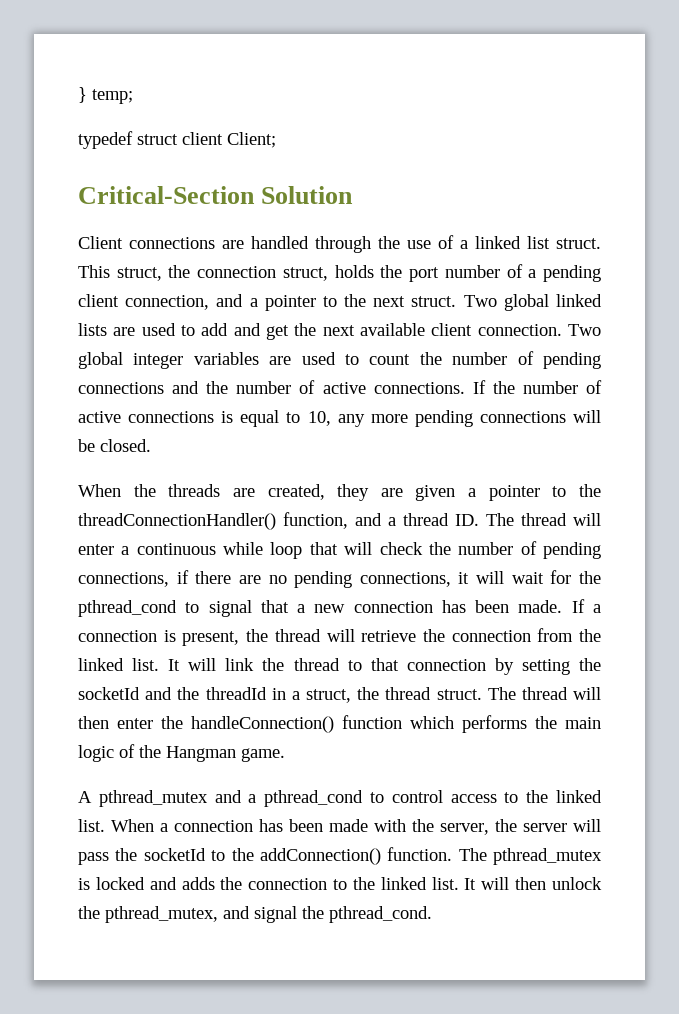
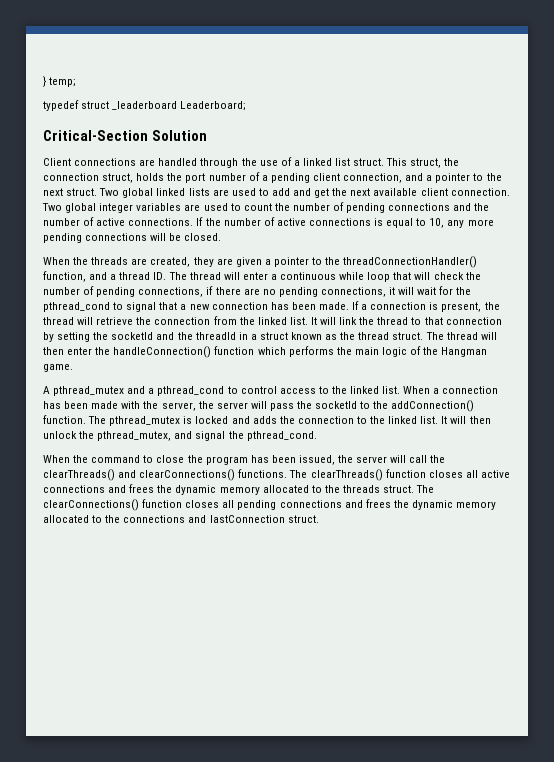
[182,132,276,148] client Client; -> [112,101,247,111] _leaderboard Leaderboard;
[306,689,351,703] struct, -> [259,332,338,340] struct known as
(432, 914) none -> [43,455,446,465] [43,469,510,481] [43,484,435,495] [43,499,497,511] [43,515,319,523] // When the command to close the program has been issued, the server will call the clearThreads() and clearConnections() functions. The clearThreads() function closes all active connections and frees the dynamic memory allocated to the threads struct. The clearConnections() function closes all pending connections and frees the dynamic memory allocated to the connections and lastConnection struct.

